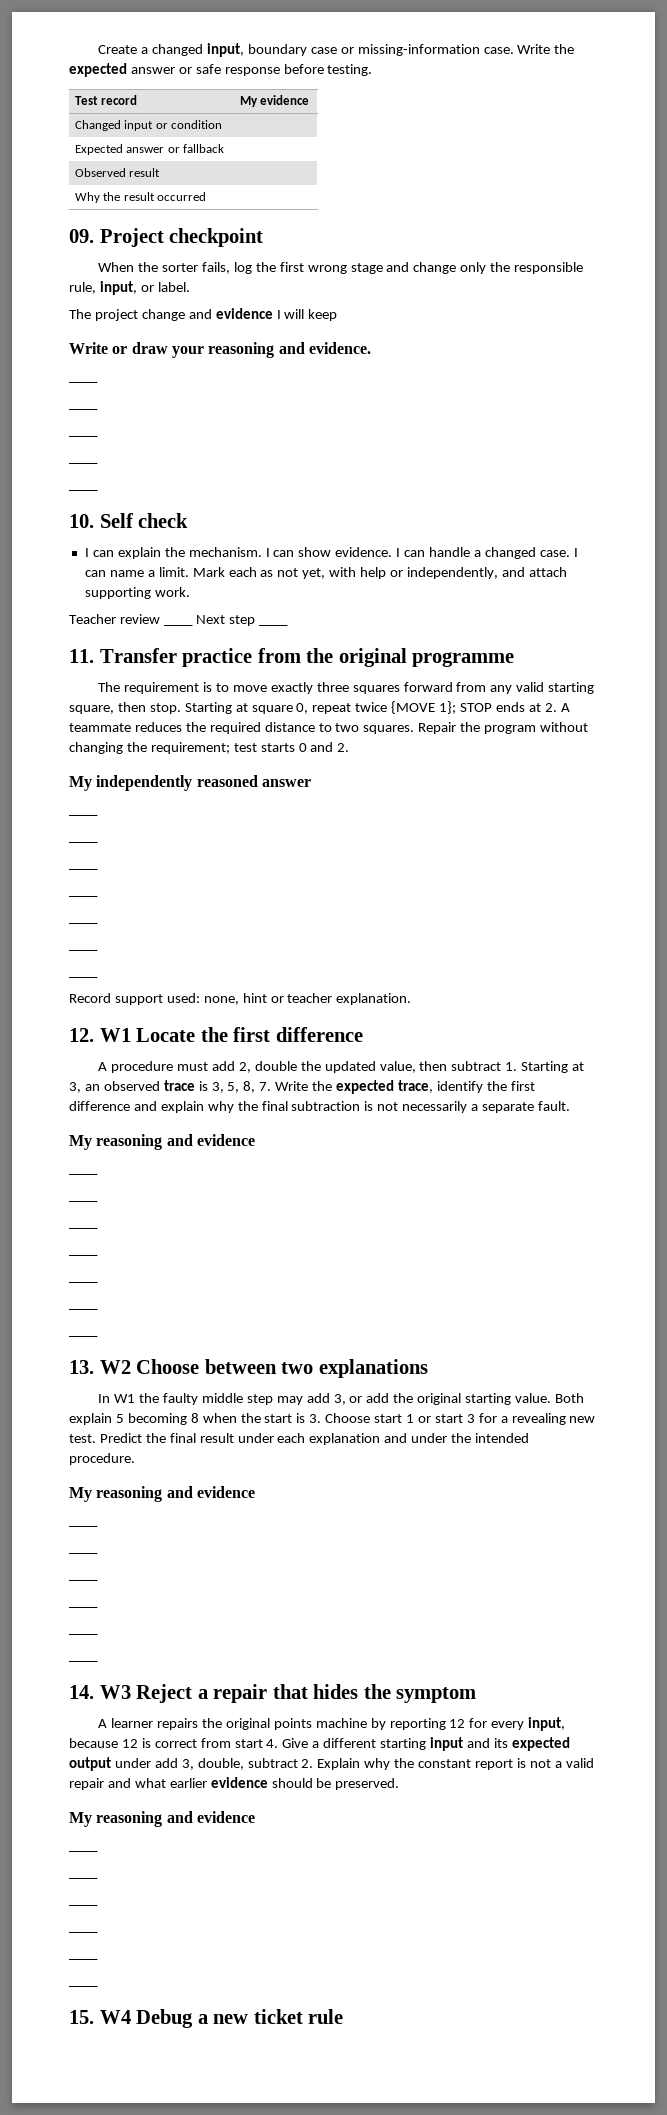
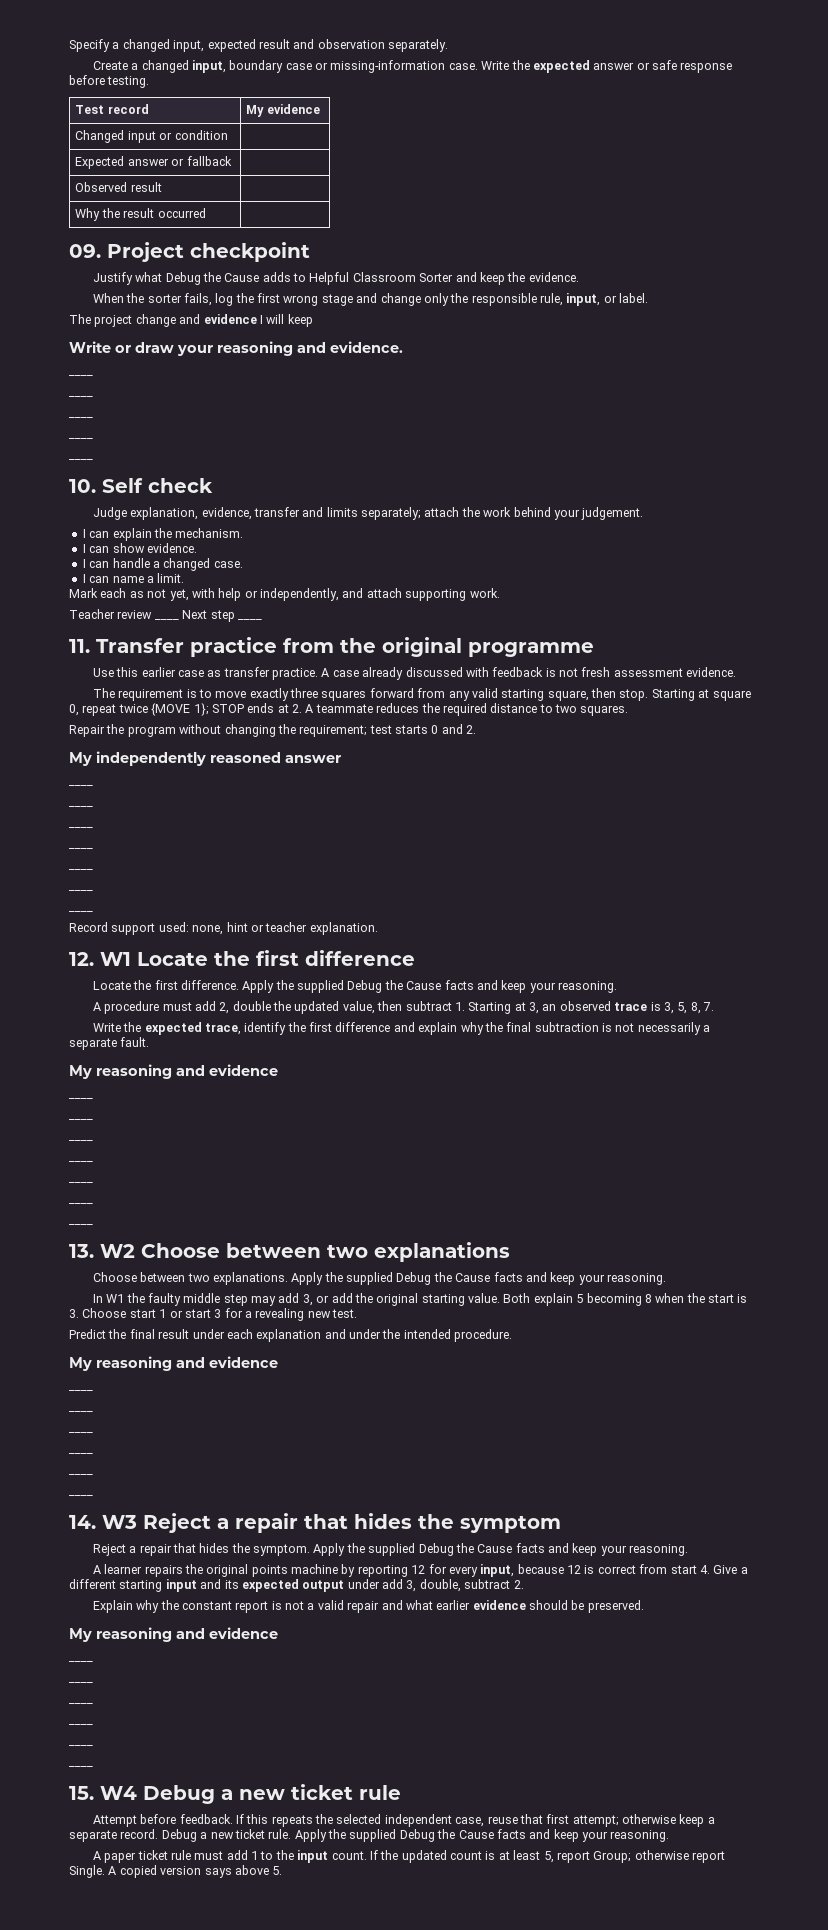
(98, 49) none -> [69,39,448,52] Specify a changed input, expected result and observation separately. //
(264, 237) none -> [92,272,579,285] // Justify what Debug the Cause adds to Helpful Classroom Sorter and keep the evidence.
(189, 520) none -> [92,507,644,520] // Judge explanation, evidence, transfer and limits separately; attach the work behind your judgement.
(262, 552) none -> (244, 533) //
(393, 552) none -> (197, 548) //
(570, 553) none -> (243, 564) //
(189, 572) none -> (185, 578) //
(515, 659) none -> [92,667,737,680] // Use this earlier case as transfer practice. A case already discussed with feedback is not fresh assessment evidence.
(415, 729) none -> (629, 710) //
(363, 1034) none -> [92,980,618,993] // Locate the first difference. Apply the supplied Debug the Cause facts and keep your reasoning.
(272, 1086) none -> (715, 1006) //
(428, 1368) none -> [92,1272,667,1285] // Choose between two explanations. Apply the supplied Debug the Cause facts and keep your reasoning.
(96, 1438) none -> (358, 1313) //
(477, 1695) none -> [92,1543,689,1556] // Reject a repair that hides the symptom. Apply the supplied Debug the Cause facts and keep your reasoning.
(314, 1763) none -> (524, 1584) //
(344, 2016) none -> [92,1814,715,1827] [69,1829,670,1842] [92,1850,726,1863] [69,1865,283,1878] // Attempt before feedback. If this repeats the selected independent case, reuse that first attempt; otherwise keep a separate record. Debug a new ticket rule. Apply the supplied Debug the Cause facts and keep your reasoning. // A paper ticket rule must add 1 to the input count. If the updated count is at least 5, report Group; otherwise report Single. A copied version says above 5.

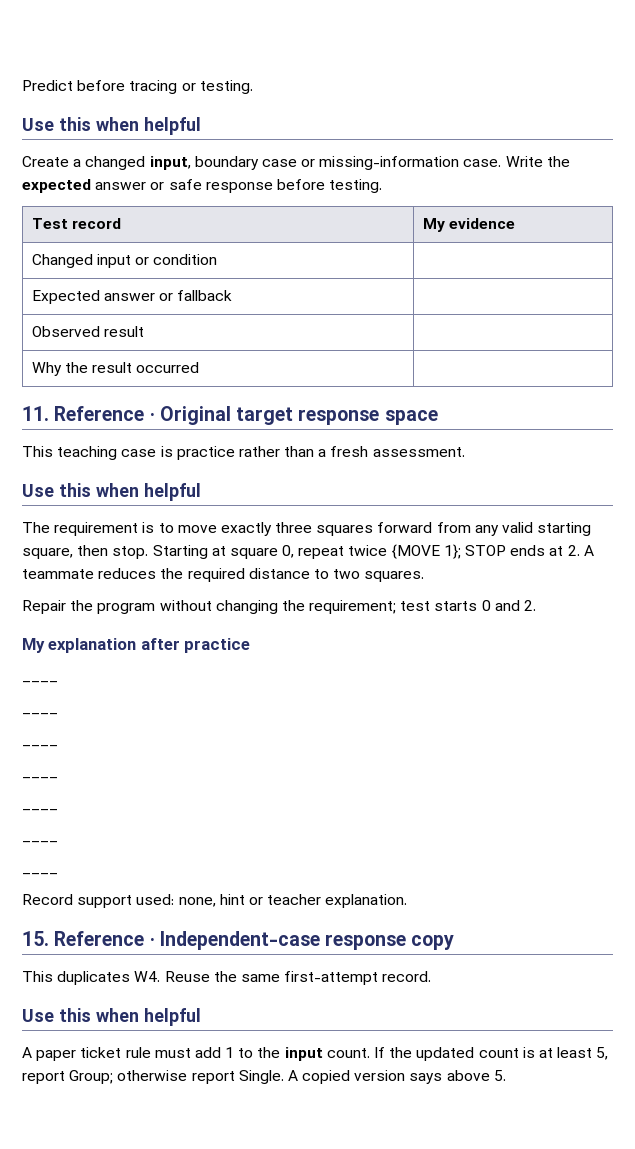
[69,39,448,52] Specify a changed input, expected result and observation separately. -> [22,80,253,94] [22,117,201,135] Predict before tracing or testing. // Use this when helpful
[69,242,310,262] [92,272,579,285] [92,293,649,306] [69,314,313,327] [69,341,403,356] [69,375,93,376] [69,396,93,397] [69,417,93,418] [69,438,93,439] [69,459,93,460] [69,478,213,493] [92,507,644,520] [82,528,244,541] [82,543,197,553] [82,558,243,571] [82,573,185,583] [69,588,500,601] [69,609,153,619] [154,619,179,620] [182,610,262,622] [69,637,594,657] [92,667,737,680] 09. Project checkpoint // Justify what Debug the Cause adds to Helpful Classroom Sorter and keep the evidence. // When the sorter fails, log the first wrong stage and change only the responsible rule, input, or label. // The project change and evidence I will keep // Write or draw your reasoning and evidence. // ____ // ____ // ____ // ____ // ____ // 10. Self check // Judge explanation, evidence, transfer and limits separately; attach the work behind your judgement. // I can explain the mechanism. // I can show evidence. // I can handle a changed case. // I can name a limit. // Mark each as not yet, with help or independently, and attach supporting work. // Teacher review ____ Next step ____ // 11. Transfer practice from the original programme // Use this earlier case as transfer practice. A case already discussed with feedback is not fresh assessment evidence. -> [22,406,438,425] [22,446,465,460] [22,483,201,501] 11. Reference · Original target response space // This teaching case is practice rather than a fresh assessment. // Use this when helpful
[96,751,341,766] independently reasoned answer -> [48,638,251,653] explanation after practice
[69,950,415,966] [92,980,618,993] [92,1001,715,1014] [92,1022,711,1035] [69,1037,150,1050] [69,1064,278,1079] [69,1098,93,1099] [69,1119,93,1120] [69,1140,93,1141] [69,1161,93,1162] [69,1182,93,1183] [69,1203,93,1204] [69,1224,93,1225] [69,1242,510,1262] [92,1272,667,1285] [92,1293,748,1306] [69,1308,358,1321] [69,1329,513,1342] [69,1356,278,1371] [69,1390,93,1391] [69,1411,93,1412] [69,1432,93,1433] [69,1453,93,1454] [69,1474,93,1475] [69,1495,93,1496] [69,1513,561,1533] [92,1543,689,1556] [92,1564,748,1577] [69,1579,524,1592] [92,1600,644,1613] [69,1627,278,1642] [69,1661,93,1662] [69,1682,93,1683] [69,1703,93,1704] [69,1724,93,1725] [69,1745,93,1746] [69,1766,93,1767] [69,1784,401,1804] [92,1814,715,1827] [69,1829,670,1842] 12. W1 Locate the first difference // Locate the first difference. Apply the supplied Debug the Cause facts and keep your reasoning. // A procedure must add 2, double the updated value, then subtract 1. Starting at 3, an observed trace is 3, 5, 8, 7. // Write the expected trace, identify the first difference and explain why the final subtraction is not necessarily a separate fault. // My reasoning and evidence // ____ // ____ // ____ // ____ // ____ // ____ // ____ // 13. W2 Choose between two explanations // Choose between two explanations. Apply the supplied Debug the Cause facts and keep your reasoning. // In W1 the faulty middle step may add 3, or add the original starting value. Both explain 5 becoming 8 when the start is 3. Choose start 1 or start 3 for a revealing new test. // Predict the final result under each explanation and under the intended procedure. // My reasoning and evidence // ____ // ____ // ____ // ____ // ____ // ____ // 14. W3 Reject a repair that hides the symptom // Reject a repair that hides the symptom. Apply the supplied Debug the Cause facts and keep your reasoning. // A learner repairs the original points machine by reporting 12 for every input, because 12 is correct from start 4. Give a different starting input and its expected output under add 3, double, subtract 2. // Explain why the constant report is not a valid repair and what earlier evidence should be preserved. // My reasoning and evidence // ____ // ____ // ____ // ____ // ____ // ____ // 15. W4 Debug a new ticket rule // Attempt before feedback. If this repeats the selected independent case, reuse that first attempt; otherwise keep a separate record. Debug a new ticket rule. Apply the supplied Debug the Cause facts and keep your reasoning. -> [22,931,455,950] [22,971,432,985] [22,1008,201,1026] 15. Reference · Independent-case response copy // This duplicates W4. Reuse the same first-attempt record. // Use this when helpful

